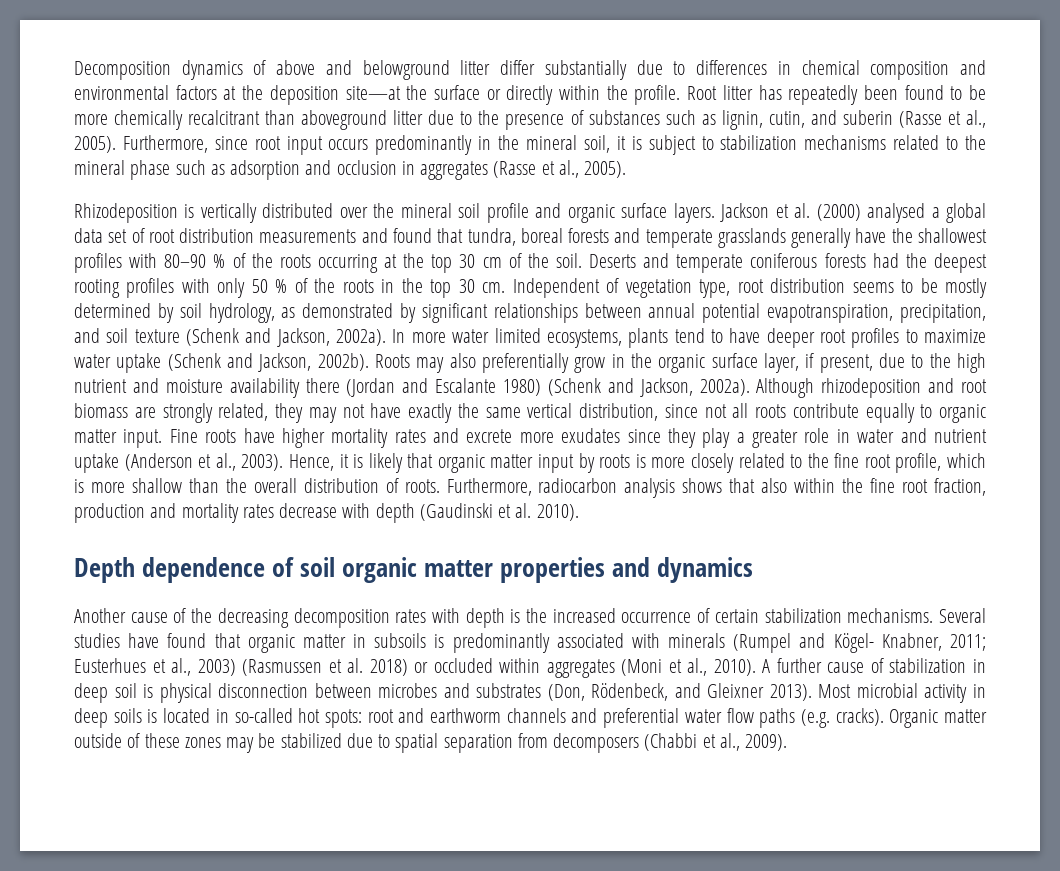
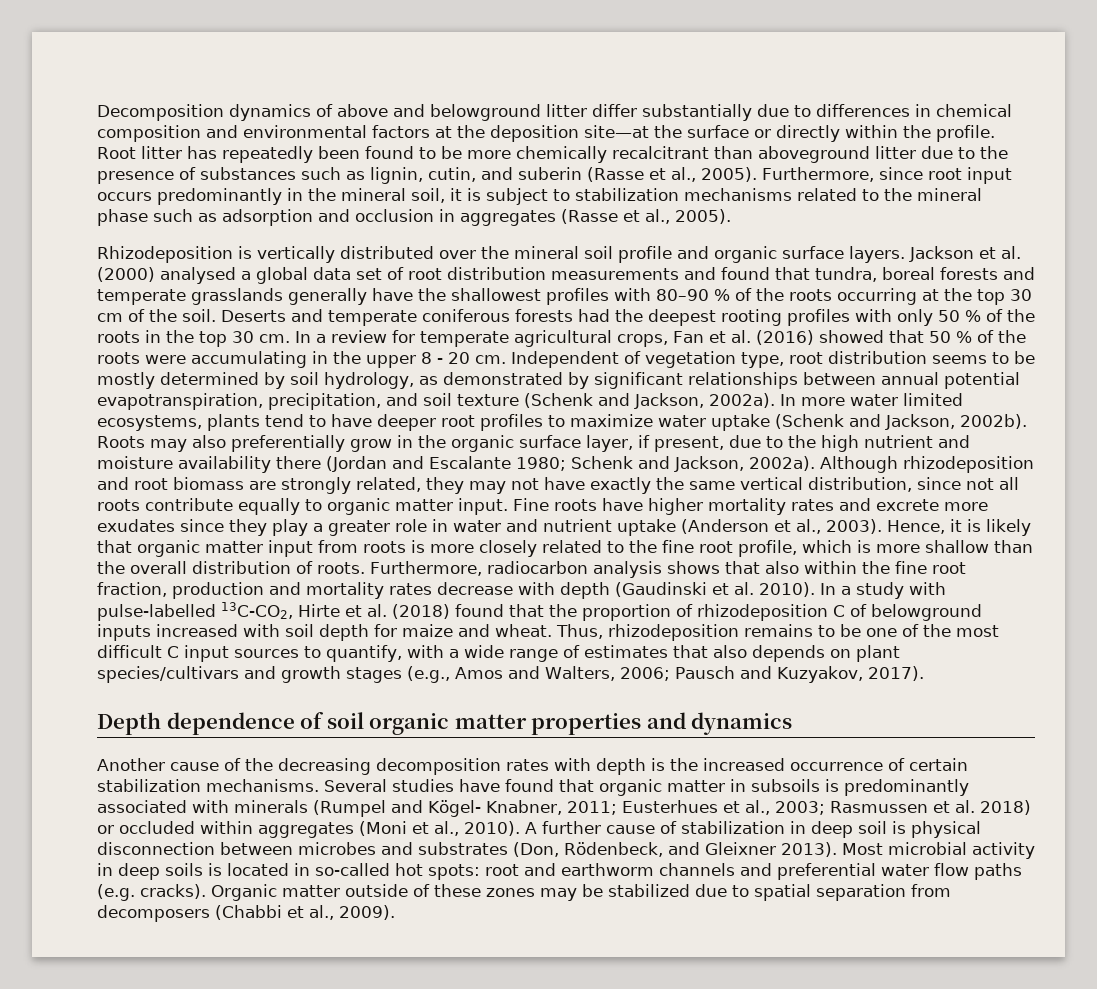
(506, 287) none -> [295,330,1026,347] [97,351,506,368] In a review for temperate agricultural crops, Fan et al. (2016) showed that 50 % of the roots were accumulating in the upper 8 - 20 cm.
[503,378,601,396] 1980) (Schenk -> [516,456,633,471] 1980; Schenk
[578,453,595,473] by -> [318,540,358,553] from
(579, 512) none -> [820,582,946,599] [97,602,982,621] [97,624,999,641] [97,645,900,662] [97,666,924,683] In a study with pulse-labelled 13C-CO2, Hirte et al. (2018) found that the proportion of rhizodeposition C of belowground inputs increased with soil depth for maize and wheat. Thus, rhizodeposition remains to be one of the most difficult C input sources to quantify, with a wide range of estimates that also depends on plant species/cultivars and growth stages (e.g., Amos and Walters, 2006; Pausch and Kuzyakov, 2017).
[197,659,323,676] 2003) (Rasmussen -> [774,801,928,815] 2003; Rasmussen

